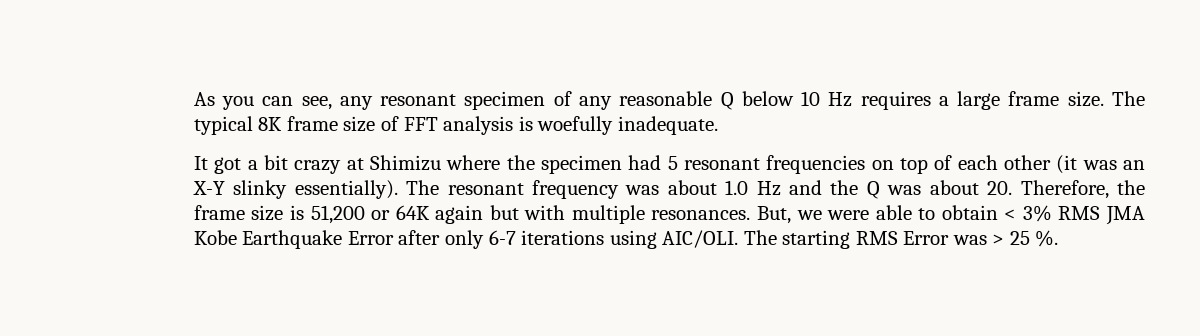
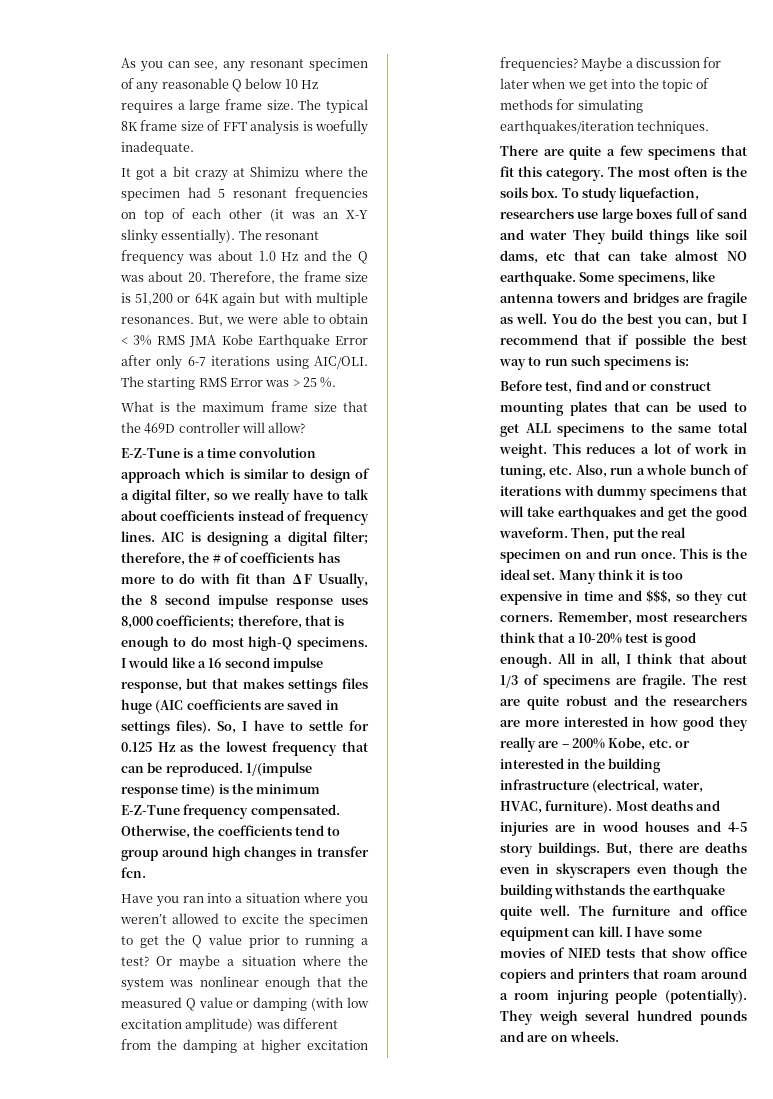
(1059, 238) none -> [120,401,369,412] [120,422,306,434] [120,447,317,458] [120,468,371,483] [120,489,370,504] [120,510,369,525] [120,531,368,546] [120,552,340,566] [120,573,368,588] [120,594,369,609] [120,615,345,629] [120,636,368,651] [120,657,324,672] [120,678,368,693] [120,699,339,714] [120,720,369,735] [120,741,369,756] [120,762,312,777] [120,783,321,798] [120,804,340,819] [120,825,341,839] [120,846,369,861] [120,867,146,878] [120,892,369,907] [119,913,368,927] [120,934,368,948] [120,955,369,970] [120,976,368,991] [120,997,369,1011] [120,1018,338,1032] [120,1039,369,1053] [499,57,722,72] [499,78,710,92] [499,99,643,113] [499,120,710,134] [499,145,747,160] [499,166,747,181] [499,187,700,202] [499,208,747,223] [499,229,748,244] [499,250,747,264] [499,271,715,286] [499,292,747,307] [499,313,747,328] [499,334,747,349] [498,355,689,370] [499,380,711,394] [499,401,748,416] [499,422,748,437] [498,443,747,458] [499,464,749,479] [499,485,747,500] [498,506,747,521] [498,527,687,542] [499,548,747,563] [499,569,684,584] [499,590,747,605] [499,611,747,625] [499,632,697,647] [499,653,747,668] [499,674,747,689] [499,695,747,710] [499,716,748,731] [499,737,691,752] [499,758,661,773] [499,779,703,793] [499,800,721,814] [499,821,747,836] [499,842,747,857] [499,863,747,878] [499,884,725,899] [499,905,747,920] [499,926,702,941] [499,947,747,958] [499,968,747,983] [499,989,747,1004] [499,1010,747,1025] [499,1031,619,1042] // What is the maximum frame size that the 469D controller will allow? // E-Z-Tune is a time convolution approach which is similar to design of a digital filter, so we really have to talk about coefficients instead of frequency lines. AIC is designing a digital filter; therefore, the # of coefficients has more to do with fit than ∆F Usually, the 8 second impulse response uses 8,000 coefficients; therefore, that is enough to do most high-Q specimens. I would like a 16 second impulse response, but that makes settings files huge (AIC coefficients are saved in settings files). So, I have to settle for 0.125 Hz as the lowest frequency that can be reproduced. 1/(impulse response time) is the minimum E-Z-Tune frequency compensated. Otherwise, the coefficients tend to group around high changes in transfer fcn. // Have you ran into a situation where you weren’t allowed to excite the specimen to get the Q value prior to running a test? Or maybe a situation where the system was nonlinear enough that the measured Q value or damping (with low excitation amplitude) was different from the damping at higher excitation frequencies? Maybe a discussion for later when we get into the topic of methods for simulating earthquakes/iteration techniques. // There are quite a few specimens that fit this category. The most often is the soils box. To study liquefaction, researchers use large boxes full of sand and water They build things like soil dams, etc that can take almost NO earthquake. Some specimens, like antenna towers and bridges are fragile as well. You do the best you can, but I recommend that if possible the best way to run such specimens is: // Before test, find and or construct mounting plates that can be used to get ALL specimens to the same total weight. This reduces a lot of work in tuning, etc. Also, run a whole bunch of iterations with dummy specimens that will take earthquakes and get the good waveform. Then, put the real specimen on and run once. This is the ideal set. Many think it is too expensive in time and $$$, so they cut corners. Remember, most researchers think that a 10-20% test is good enough. All in all, I think that about 1/3 of specimens are fragile. The rest are quite robust and the researchers are more interested in how good they really are – 200% Kobe, etc. or interested in the building infrastructure (electrical, water, HVAC, furniture). Most deaths and injuries are in wood houses and 4-5 story buildings. But, there are deaths even in skyscrapers even though the building withstands the earthquake quite well. The furniture and office equipment can kill. I have some movies of NIED tests that show office copiers and printers that roam around a room injuring people (potentially). They weigh several hundred pounds and are on wheels.

